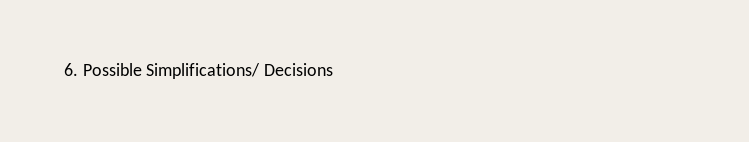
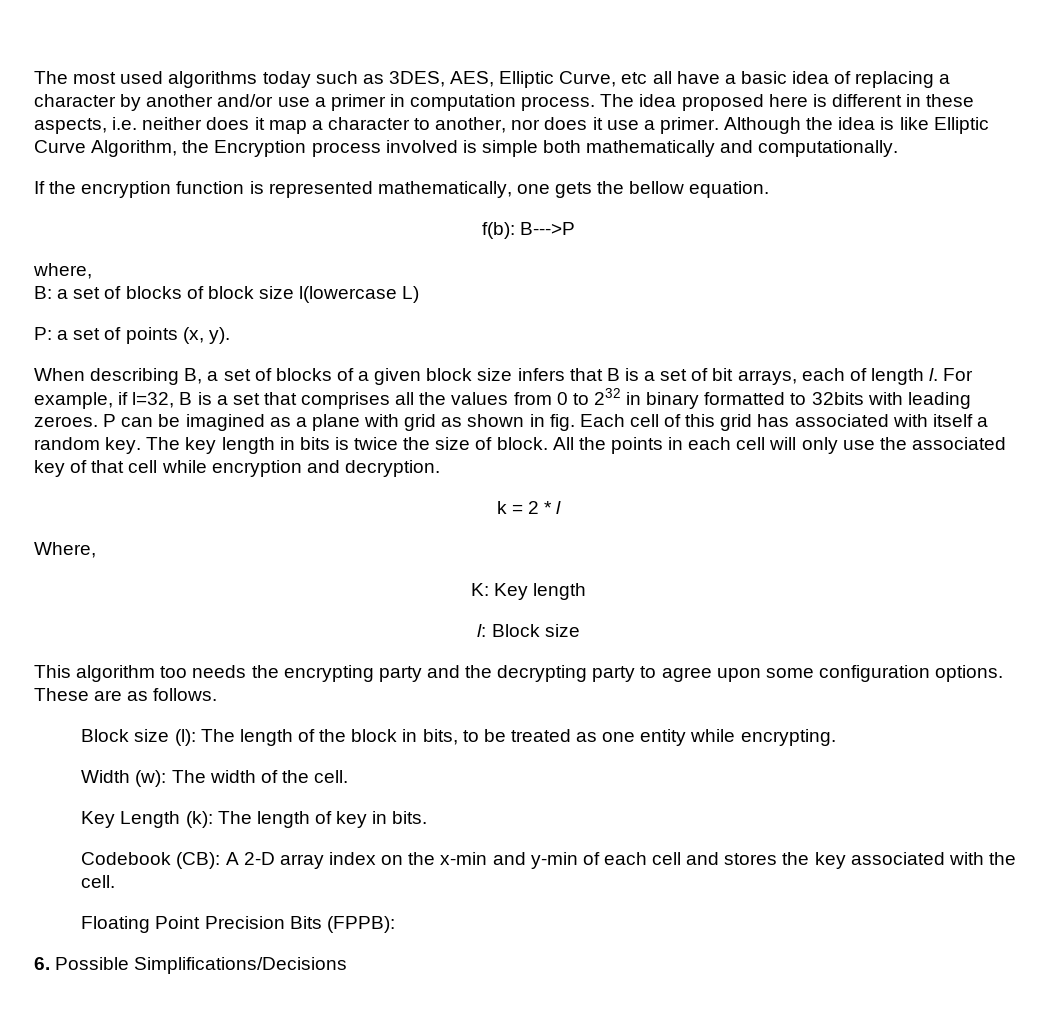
[64,63,334,79] 6. Possible Simplifications/ Decisions -> [34,71,951,88] [34,94,975,111] [34,117,989,134] [34,140,899,157] [34,181,770,198] [481,222,576,239] [33,263,92,279] [34,286,420,303] [34,327,230,344] [34,368,974,385] [34,388,971,409] [34,414,988,431] [34,437,1006,454] [34,460,440,477] [496,501,562,514] [34,542,96,558] [470,583,587,600] [477,624,580,637] [34,665,1004,682] [34,688,218,701] [81,729,836,746] [81,770,349,787] [81,811,428,828] [81,852,1016,869] [81,875,116,888] [81,916,395,933] [34,957,348,974] The most used algorithms today such as 3DES, AES, Elliptic Curve, etc all have a basic idea of replacing a character by another and/or use a primer in computation process. The idea proposed here is different in these aspects, i.e. neither does it map a character to another, nor does it use a primer. Although the idea is like Elliptic Curve Algorithm, the Encryption process involved is simple both mathematically and computationally. // If the encryption function is represented mathematically, one gets the bellow equation. // f(b): B--->P // where, // B: a set of blocks of block size l(lowercase L) // P: a set of points (x, y). // When describing B, a set of blocks of a given block size infers that B is a set of bit arrays, each of length l. For example, if l=32, B is a set that comprises all the values from 0 to 232 in binary formatted to 32bits with leading zeroes. P can be imagined as a plane with grid as shown in fig. Each cell of this grid has associated with itself a random key. The key length in bits is twice the size of block. All the points in each cell will only use the associated key of that cell while encryption and decryption. // k = 2 * l // Where, // K: Key length // l: Block size // This algorithm too needs the encrypting party and the decrypting party to agree upon some configuration options. These are as follows. // Block size (l): The length of the block in bits, to be treated as one entity while encrypting. // Width (w): The width of the cell. // Key Length (k): The length of key in bits. // Codebook (CB): A 2-D array index on the x-min and y-min of each cell and stores the key associated with the cell. // Floating Point Precision Bits (FPPB): // 6. Possible Simplifications/Decisions

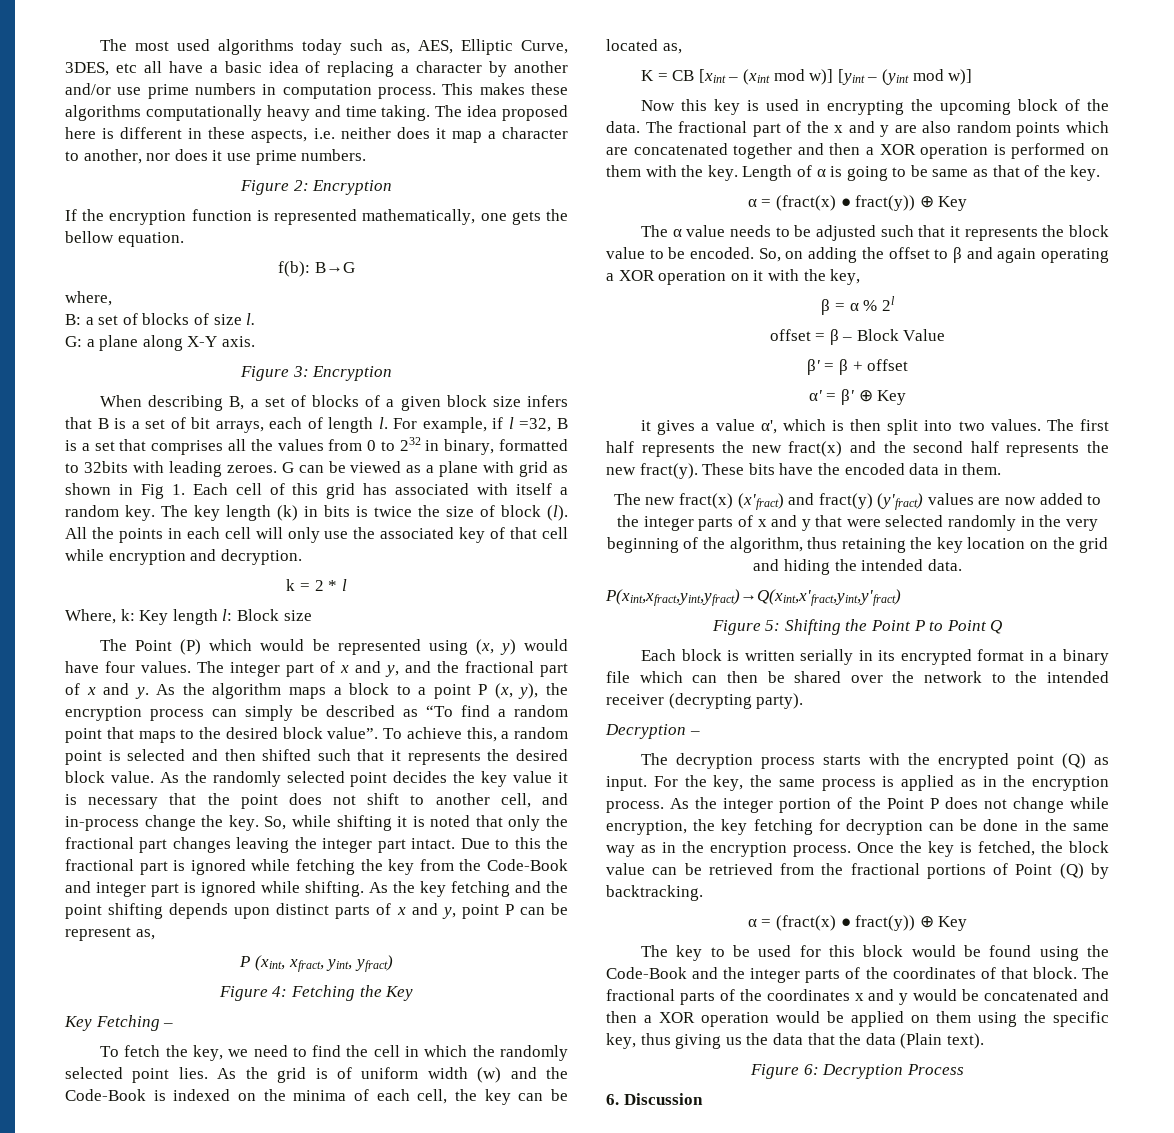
[362,71,445,87] as 3DES, -> [391,43,411,54] as,
(617, 79) none -> [65,62,109,76] 3DES,
[314,94,386,111] a primer -> [147,83,256,99] prime numbers
(596, 103) none -> [442,83,568,95] [65,105,431,121] This makes these algorithms computationally heavy and time taking.
[643,117,989,134] [34,140,899,157] a primer. Although the idea is like Elliptic Curve Algorithm, the Encryption process involved is simple both mathematically and computationally. -> [255,149,367,165] [239,180,393,195] prime numbers. // Figure 2: Encryption
[520,222,576,235] B--->P -> [314,262,355,273] B→G
[207,286,420,303] [34,327,230,344] block size l(lowercase L) // P: a set of points (x, y). -> [213,313,256,325] [65,335,255,351] [239,366,393,381] size l. // G: a plane along X-Y axis. // Figure 3: Encryption
[132,392,175,408] l=32, -> [508,417,552,432] l =32,
[646,392,700,409] binary -> [444,439,495,455] binary,
[103,414,265,431] P can be imagined -> [281,461,402,473] G can be viewed
[549,414,575,431] fig. -> [140,484,185,499] Fig 1.
(275, 445) none -> [277,505,298,521] (k)
[496,437,548,450] block. -> [501,505,568,521] block (l).
[470,583,489,596] // K: -> [120,609,135,621] k:
(587, 591) // -> (218, 617) none
[34,665,1004,682] [34,688,218,701] [81,729,836,746] [81,770,349,787] [81,811,428,828] [81,852,1016,869] [81,875,116,888] [81,916,395,933] This algorithm too needs the encrypting party and the decrypting party to agree upon some configuration options. These are as follows. // Block size (l): The length of the block in bits, to be treated as one entity while encrypting. // Width (w): The width of the cell. // Key Length (k): The length of key in bits. // Codebook (CB): A 2-D array index on the x-min and y-min of each cell and stores the key associated with the cell. // Floating Point Precision Bits (FPPB): -> [100,639,568,655] [65,661,568,677] [65,683,568,699] [65,705,568,721] [65,727,568,743] [65,749,568,765] [65,771,569,787] [65,793,568,809] [65,815,568,831] [65,837,568,853] [65,859,569,875] [65,881,568,897] [65,903,569,919] [65,927,155,941] [239,955,393,972] [218,985,414,1001] [64,1015,174,1031] [100,1045,568,1061] [65,1067,568,1083] [65,1089,568,1105] [606,39,682,54] [641,69,973,85] [641,99,1109,115] [606,121,1109,137] [606,143,1109,159] [606,165,1101,181] [747,195,968,211] [641,225,1109,241] [606,247,1109,263] [606,269,861,285] [821,296,895,315] [769,329,946,345] [806,359,909,375] [808,389,907,405] [641,419,1109,435] [606,441,1109,457] [606,463,1002,479] [613,493,1102,510] [617,515,1098,531] [606,537,1109,553] [753,559,962,575] [605,589,901,606] [711,619,1003,635] [641,649,1109,665] [606,671,1109,683] [606,693,804,709] [605,724,700,739] [641,753,1109,769] [606,775,1109,791] [606,797,1109,813] [606,819,1109,835] [606,841,1109,857] [606,863,1109,879] [606,885,703,901] [747,915,968,931] [641,945,1109,961] [606,967,1109,983] [606,989,1109,1005] [606,1011,1109,1027] [606,1033,984,1049] [750,1064,964,1079] The Point (P) which would be represented using (x, y) would have four values. The integer part of x and y, and the fractional part of x and y. As the algorithm maps a block to a point P (x, y), the encryption process can simply be described as “To find a random point that maps to the desired block value”. To achieve this, a random point is selected and then shifted such that it represents the desired block value. As the randomly selected point decides the key value it is necessary that the point does not shift to another cell, and in-process change the key. So, while shifting it is noted that only the fractional part changes leaving the integer part intact. Due to this the fractional part is ignored while fetching the key from the Code-Book and integer part is ignored while shifting. As the key fetching and the point shifting depends upon distinct parts of x and y, point P can be represent as, // P (xint, xfract, yint, yfract) // Figure 4: Fetching the Key // Key Fetching – // To fetch the key, we need to find the cell in which the randomly selected point lies. As the grid is of uniform width (w) and the Code-Book is indexed on the minima of each cell, the key can be located as, // K = CB [xint – (xint mod w)] [yint – (yint mod w)] // Now this key is used in encrypting the upcoming block of the data. The fractional part of the x and y are also random points which are concatenated together and then a XOR operation is performed on them with the key. Length of α is going to be same as that of the key. // α = (fract(x) ● fract(y)) ⊕ Key // The α value needs to be adjusted such that it represents the block value to be encoded. So, on adding the offset to β and again operating a XOR operation on it with the key, // β = α % 2l // offset = β – Block Value // β' = β + offset // α' = β' ⊕ Key // it gives a value α', which is then split into two values. The first half represents the new fract(x) and the second half represents the new fract(y). These bits have the encoded data in them. // The new fract(x) (x'fract) and fract(y) (y'fract) values are now added to the integer parts of x and y that were selected randomly in the very beginning of the algorithm, thus retaining the key location on the grid and hiding the intended data. // P(xint,xfract,yint,yfract)→Q(xint,x'fract,yint,y'fract) // Figure 5: Shifting the Point P to Point Q // Each block is written serially in its encrypted format in a binary file which can then be shared over the network to the intended receiver (decrypting party). // Decryption – // The decryption process starts with the encrypted point (Q) as input. For the key, the same process is applied as in the encryption process. As the integer portion of the Point P does not change while encryption, the key fetching for decryption can be done in the same way as in the encryption process. Once the key is fetched, the block value can be retrieved from the fractional portions of Point (Q) by backtracking. // α = (fract(x) ● fract(y)) ⊕ Key // The key to be used for this block would be found using the Code-Book and the integer parts of the coordinates of that block. The fractional parts of the coordinates x and y would be concatenated and then a XOR operation would be applied on them using the specific key, thus giving us the data that the data (Plain text). // Figure 6: Decryption Process
[55,957,348,974] Possible Simplifications/Decisions -> [623,1093,703,1105] Discussion

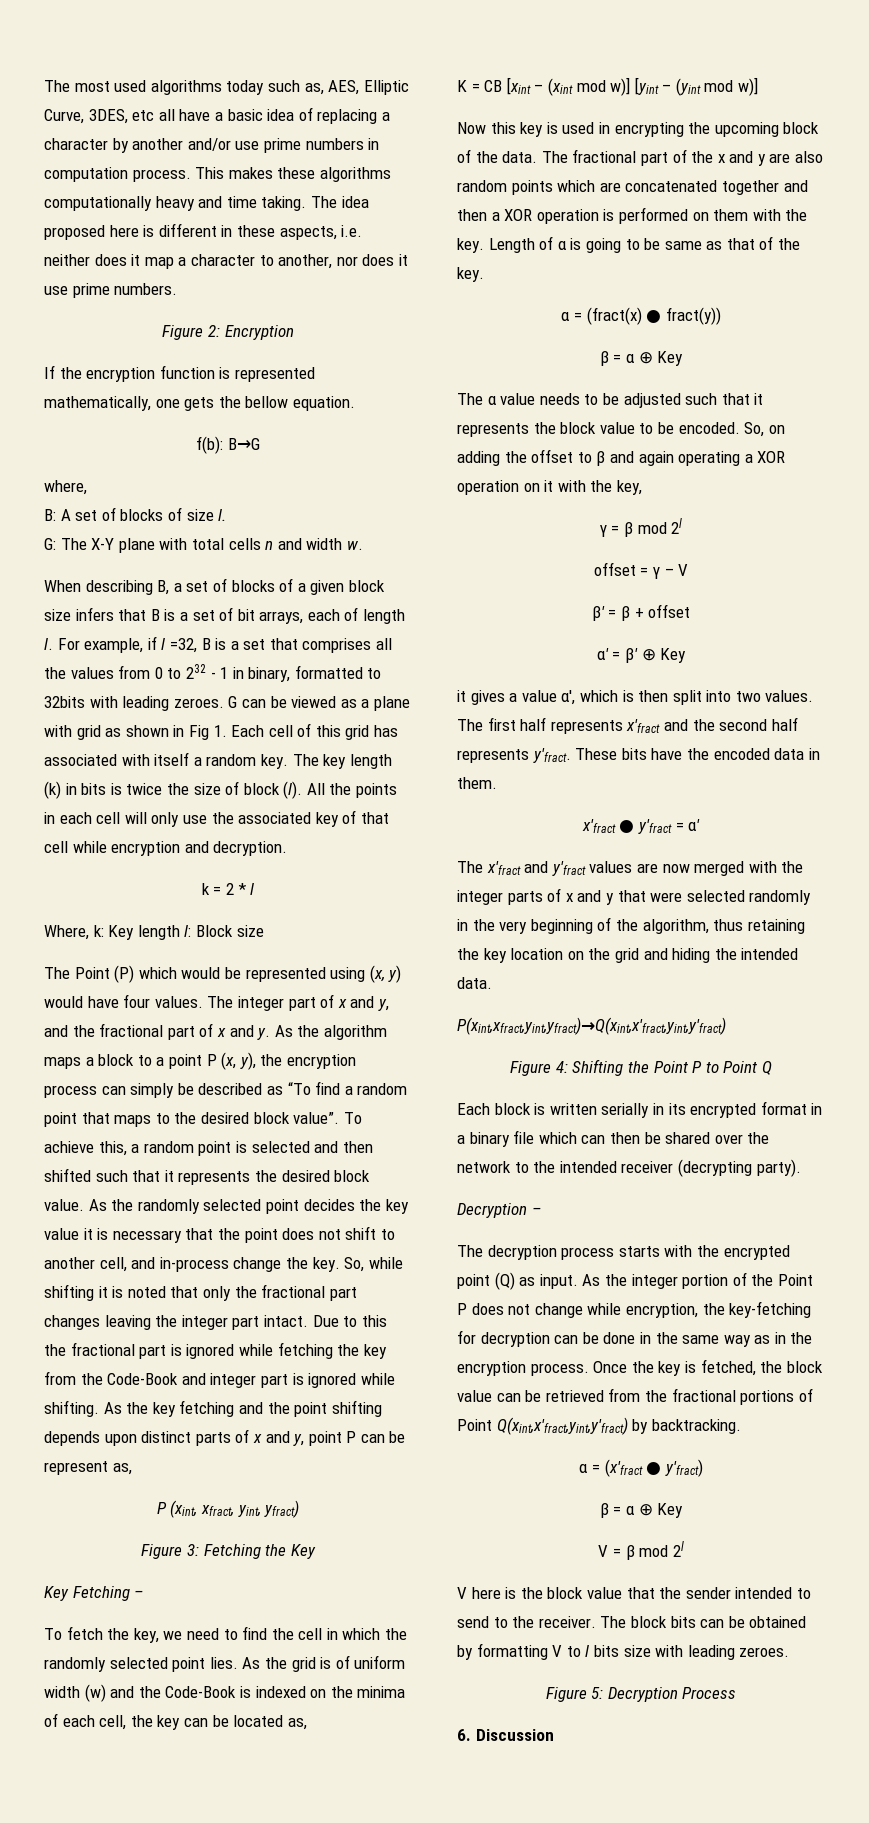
[85,317,94,325] a -> [60,509,71,521] A
[86,335,255,351] [239,366,393,381] a plane along X-Y axis. // Figure 3: Encryption -> [60,538,363,553] The X-Y plane with total cells n and width w.
(421, 444) none -> [210,667,229,679] - 1
[272,986,288,997] 4: -> [186,1544,199,1556] 3:
(916, 203) none -> [599,351,635,366] // β = α
[821,299,878,315] β = α % -> [599,522,667,537] γ = β mod
[829,329,946,345] β – Block Value -> [653,564,689,579] γ – V
[722,441,843,457] the new fract(x) -> [626,719,661,733] x'fract
[1087,441,1109,453] [606,463,698,479] the new fract(y). -> [532,748,571,763] y'fract.
[613,493,924,510] The new fract(x) (x'fract) and fract(y) (y'fract) -> [581,819,701,834] [457,861,586,876] x'fract ● y'fract = α' // The x'fract and y'fract
[1039,493,1102,505] added to -> [694,861,777,876] merged with
[765,620,781,631] 5: -> [555,1061,568,1073] 4:
[653,775,1109,791] [606,801,664,813] For the key, the same process is applied as in the encryption process. -> (578, 1281) none
[721,819,813,835] key fetching -> [729,1301,812,1318] key-fetching
[1059,863,1084,879] (Q) -> [496,1417,628,1435] Q(xint,x'fract,yint,y'fract)
[775,915,968,931] [641,945,1109,961] [606,967,1109,983] [606,989,1109,1005] [606,1011,1109,1027] [606,1033,984,1049] [750,1064,819,1079] (fract(x) ● fract(y)) ⊕ Key // The key to be used for this block would be found using the Code-Book and the integer parts of the coordinates of that block. The fractional parts of the coordinates x and y would be concatenated and then a XOR operation would be applied on them using the specific key, thus giving us the data that the data (Plain text). // Figure 6: -> [604,1459,703,1477] [599,1503,684,1518] [598,1541,684,1560] [457,1587,811,1599] [457,1616,807,1628] [457,1643,790,1660] [545,1687,604,1702] (x'fract ● y'fract) // β = α ⊕ Key // V = β mod 2l // V here is the block value that the sender intended to send to the receiver. The block bits can be obtained by formatting V to l bits size with leading zeroes. // Figure 5:

